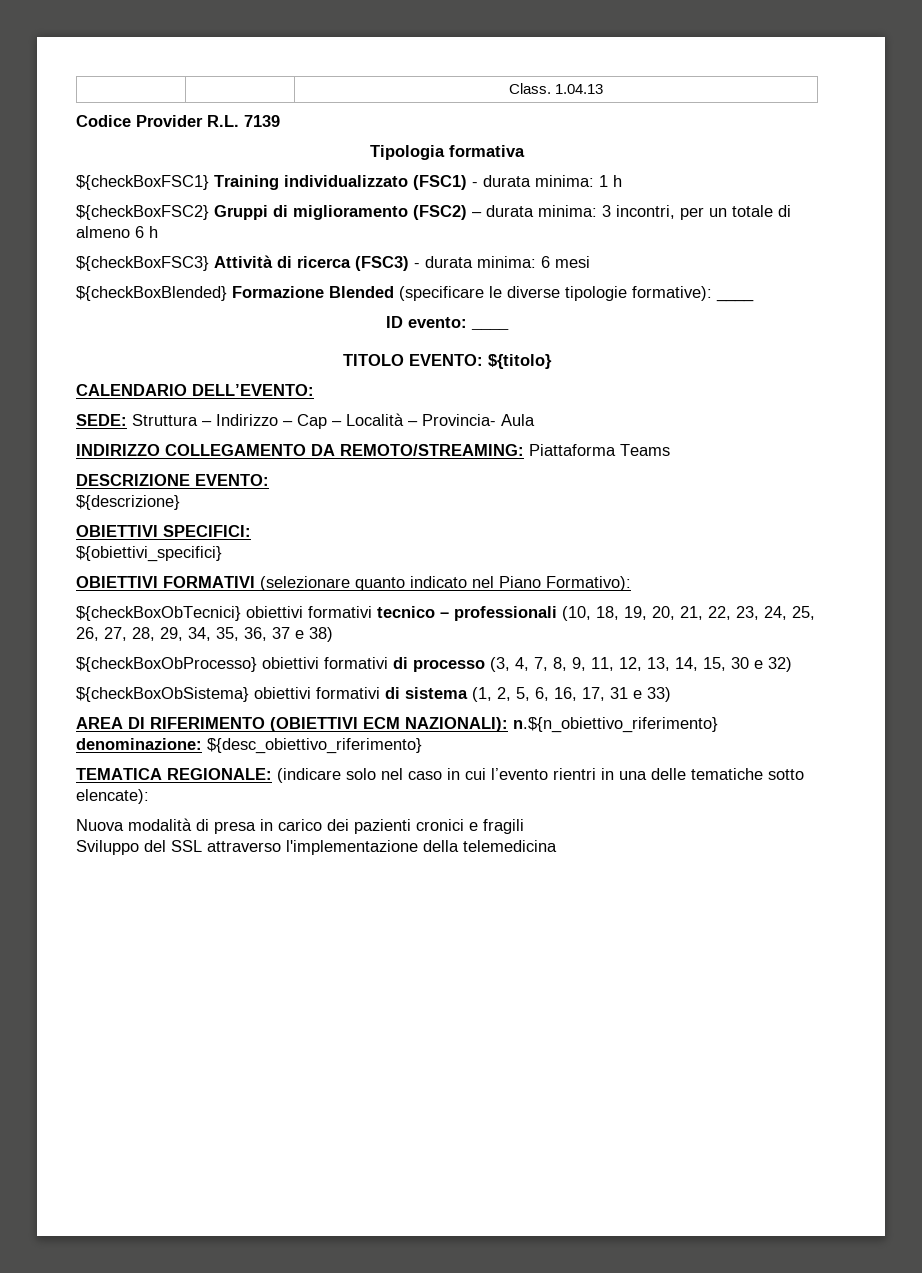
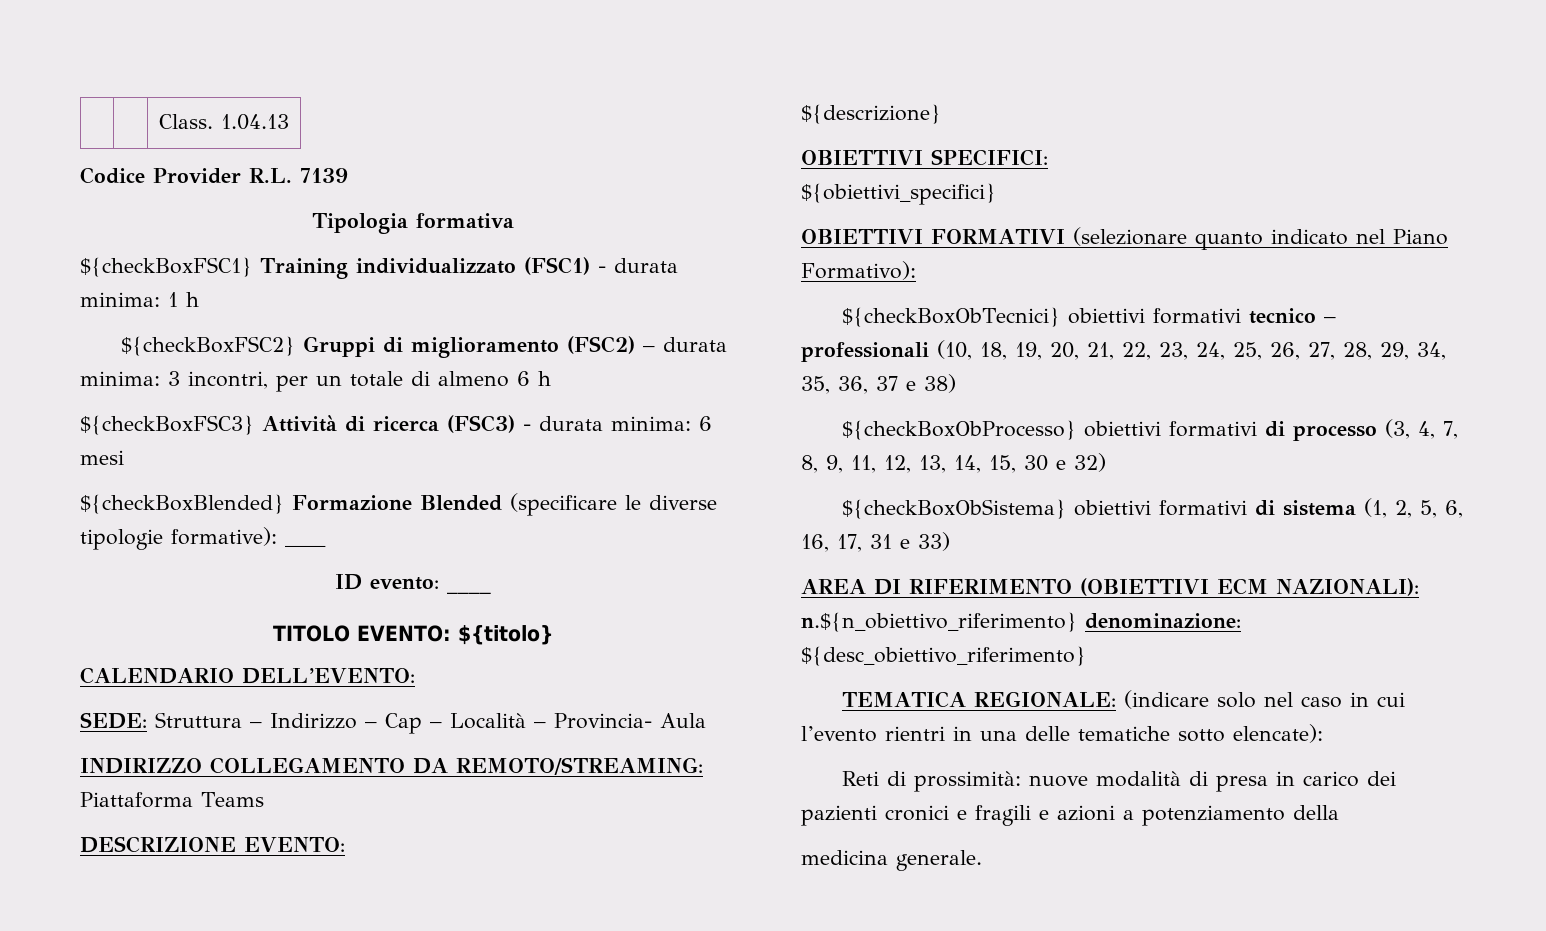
[76,819,124,831] Nuova -> [842,771,1089,792] Reti di prossimità: nuove
[76,840,557,855] // Sviluppo del SSL attraverso l'implementazione della telemedicina -> [1039,805,1339,826] [801,850,982,871] e azioni a potenziamento della // medicina generale.

